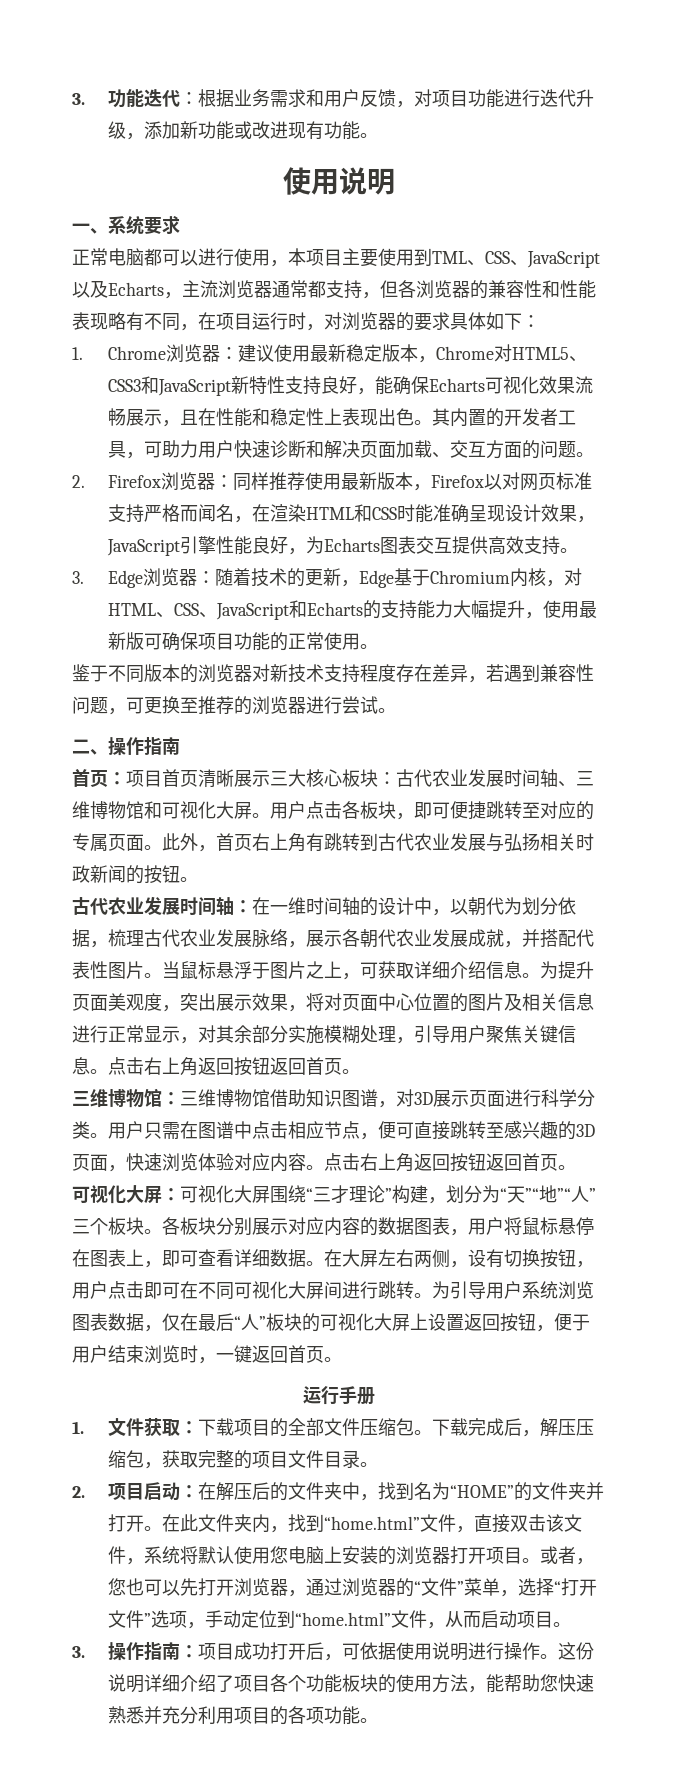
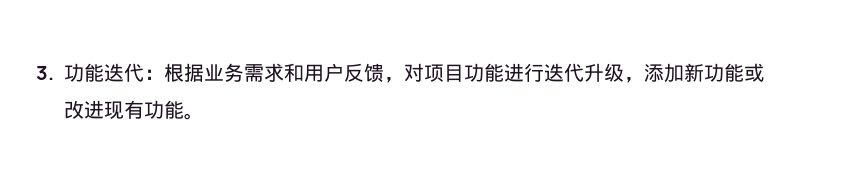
[283,167,395,195] [72,215,180,235] [72,248,600,268] [72,280,596,299] [72,312,540,331] [72,344,587,363] [107,376,593,396] [107,408,576,427] [107,440,594,459] [72,472,592,491] [107,504,595,523] [106,536,578,556] [72,568,582,588] [107,600,597,620] [107,632,378,651] [72,664,594,683] [72,696,396,715] [72,736,180,756] [72,769,594,788] [72,801,594,820] [72,833,594,852] [72,865,198,884] [72,896,576,916] [72,929,594,948] [72,961,594,980] [72,993,594,1012] [72,1025,576,1044] [72,1057,360,1076] [72,1088,595,1108] [72,1121,595,1140] [72,1153,576,1172] [72,1185,596,1204] [72,1217,594,1236] [72,1249,594,1268] [72,1281,594,1300] [72,1313,590,1332] [72,1345,342,1364] [303,1386,375,1405] [72,1417,594,1437] [107,1450,378,1469] [72,1482,604,1501] [107,1514,582,1533] [107,1546,594,1565] [107,1578,597,1597] [107,1610,571,1629] [72,1641,594,1661] [107,1674,594,1693] [107,1706,378,1725] // 使用说明 // 一、系统要求 // 正常电脑都可以进行使用，本项目主要使用到TML、CSS、JavaScript以及Echarts，主流浏览器通常都支持，但各浏览器的兼容性和性能表现略有不同，在项目运行时，对浏览器的要求具体如下： // 1. Chrome浏览器：建议使用最新稳定版本，Chrome对HTML5、CSS3和JavaScript新特性支持良好，能确保Echarts可视化效果流畅展示，且在性能和稳定性上表现出色。其内置的开发者工具，可助力用户快速诊断和解决页面加载、交互方面的问题。 // 2. Firefox浏览器：同样推荐使用最新版本，Firefox以对网页标准支持严格而闻名，在渲染HTML和CSS时能准确呈现设计效果，JavaScript引擎性能良好，为Echarts图表交互提供高效支持。 // 3. Edge浏览器：随着技术的更新，Edge基于Chromium内核，对HTML、CSS、JavaScript和Echarts的支持能力大幅提升，使用最新版可确保项目功能的正常使用。 // 鉴于不同版本的浏览器对新技术支持程度存在差异，若遇到兼容性问题，可更换至推荐的浏览器进行尝试。 // 二、操作指南 // 首页：项目首页清晰展示三大核心板块：古代农业发展时间轴、三维博物馆和可视化大屏。用户点击各板块，即可便捷跳转至对应的专属页面。此外，首页右上角有跳转到古代农业发展与弘扬相关时政新闻的按钮。 // 古代农业发展时间轴：在一维时间轴的设计中，以朝代为划分依据，梳理古代农业发展脉络，展示各朝代农业发展成就，并搭配代表性图片。当鼠标悬浮于图片之上，可获取详细介绍信息。为提升页面美观度，突出展示效果，将对页面中心位置的图片及相关信息进行正常显示，对其余部分实施模糊处理，引导用户聚焦关键信息。点击右上角返回按钮返回首页。 // 三维博物馆：三维博物馆借助知识图谱，对3D展示页面进行科学分类。用户只需在图谱中点击相应节点，便可直接跳转至感兴趣的3D页面，快速浏览体验对应内容。点击右上角返回按钮返回首页。 // 可视化大屏：可视化大屏围绕“三才理论”构建，划分为“天”“地”“人”三个板块。各板块分别展示对应内容的数据图表，用户将鼠标悬停在图表上，即可查看详细数据。在大屏左右两侧，设有切换按钮，用户点击即可在不同可视化大屏间进行跳转。为引导用户系统浏览图表数据，仅在最后“人”板块的可视化大屏上设置返回按钮，便于用户结束浏览时，一键返回首页。 // 运行手册 // 1.文件获取：下载项目的全部文件压缩包。下载完成后，解压压缩包，获取完整的项目文件目录。 // 2.项目启动：在解压后的文件夹中，找到名为“HOME”的文件夹并打开。在此文件夹内，找到“home.html”文件，直接双击该文件，系统将默认使用您电脑上安装的浏览器打开项目。或者，您也可以先打开浏览器，通过浏览器的“文件”菜单，选择“打开文件”选项，手动定位到“home.html”文件，从而启动项目。 // 3.操作指南：项目成功打开后，可依据使用说明进行操作。这份说明详细介绍了项目各个功能板块的使用方法，能帮助您快速熟悉并充分利用项目的各项功能。 -> (204, 116) none

